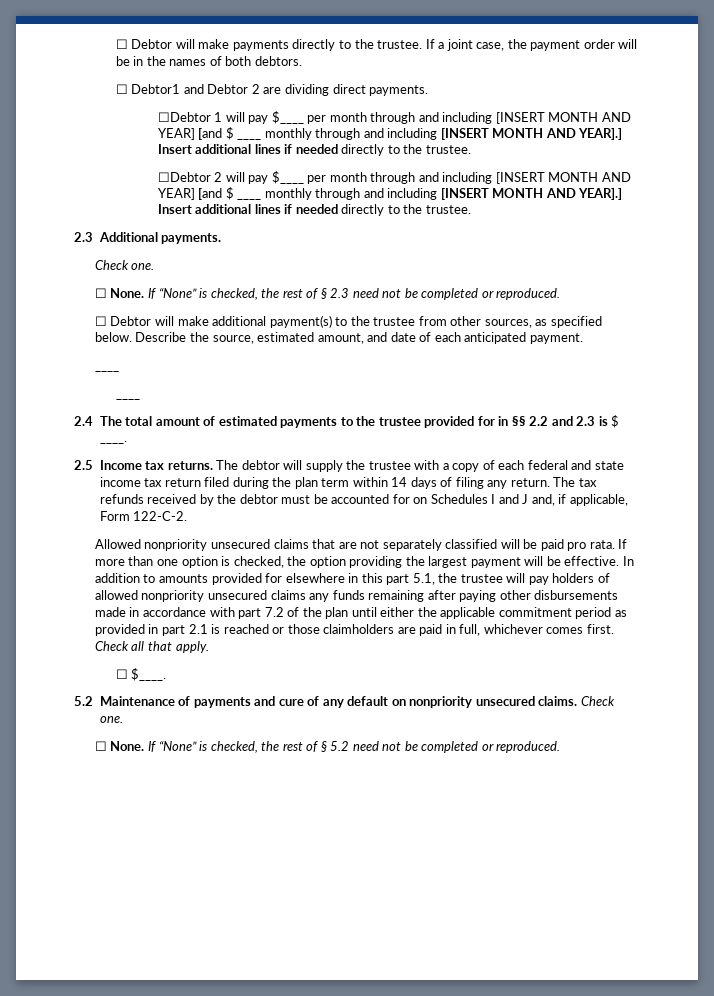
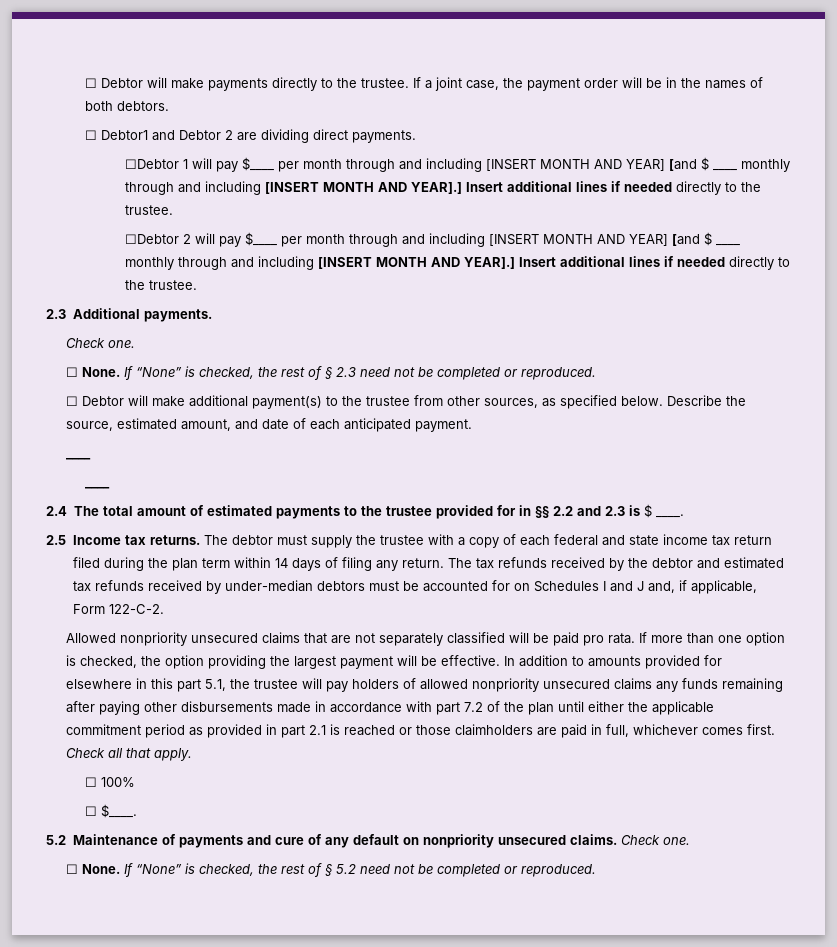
[283,460,303,470] will -> [276,535,307,545] must
(278, 499) none -> [696,557,784,569] [72,580,365,594] and estimated tax refunds received by under-median debtors
(209, 647) none -> [85,777,136,787] // ☐ 100%

